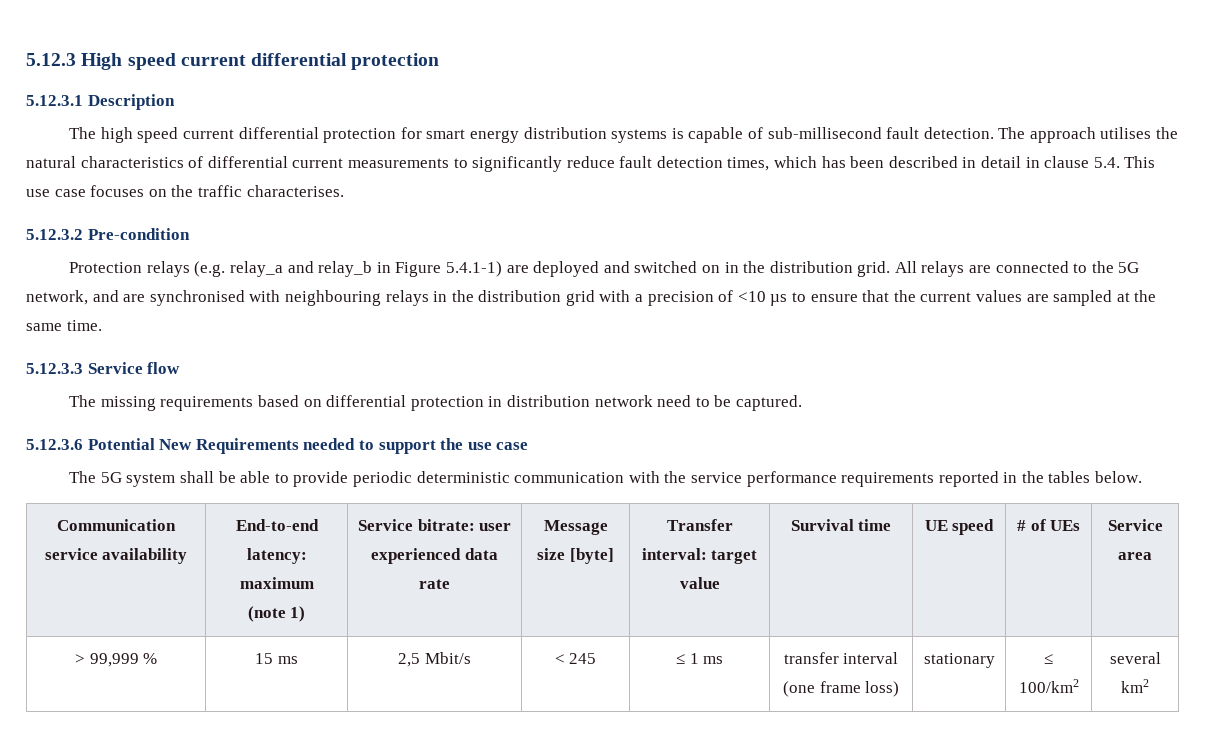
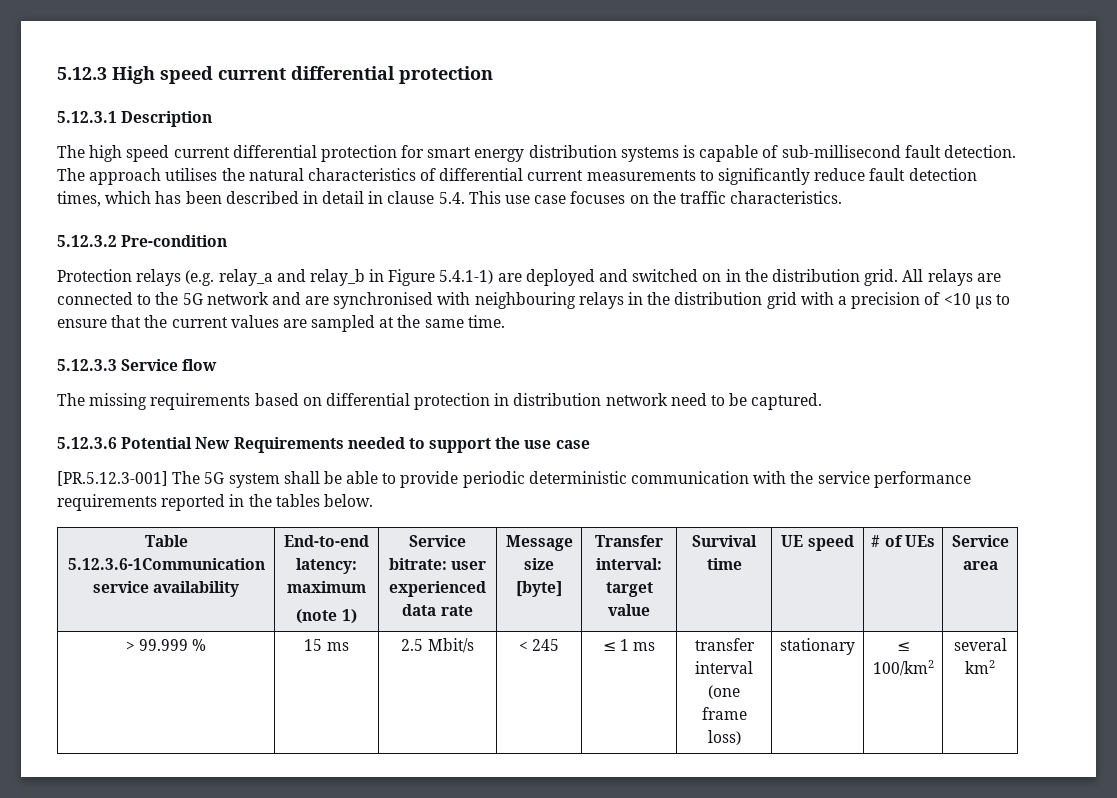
[246,185,344,197] characterises. -> [730,191,843,204] characteristics.
[26,290,88,305] network, -> [206,292,269,305] network
(529, 446) none -> [57,471,168,486] [PR.5.12.3-001]
[57,519,176,531] Communication -> [144,535,188,547] [67,558,265,570] Table 5.12.3.6-1Communication
[89,653,139,667] 99,999 -> [139,639,188,651] 99.999
[398,653,421,667] 2,5 -> [401,639,424,651] 2.5

